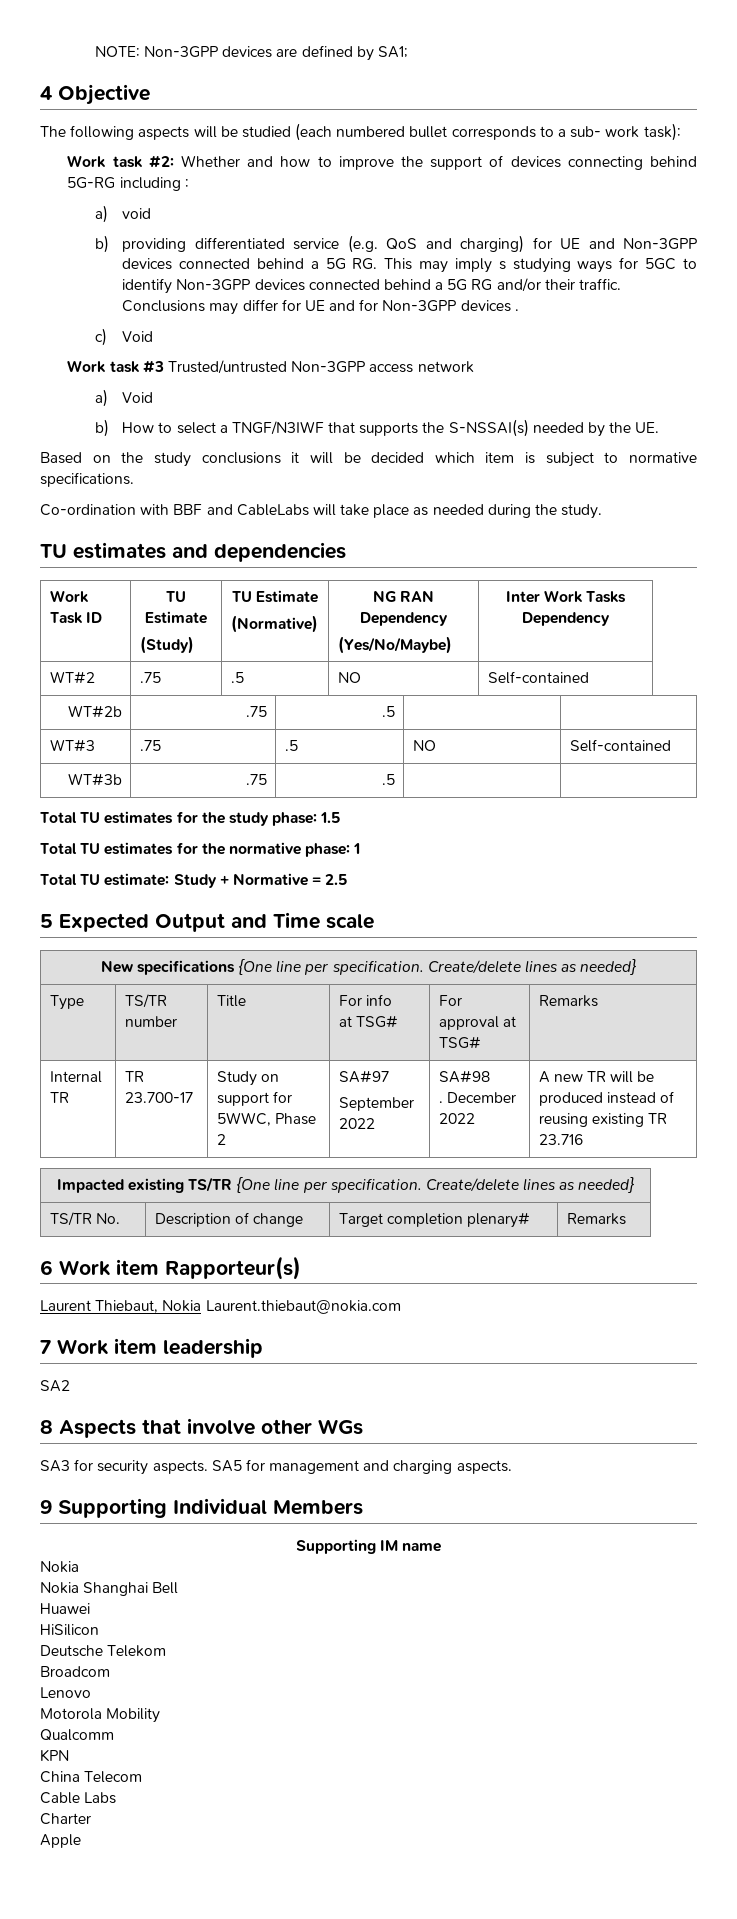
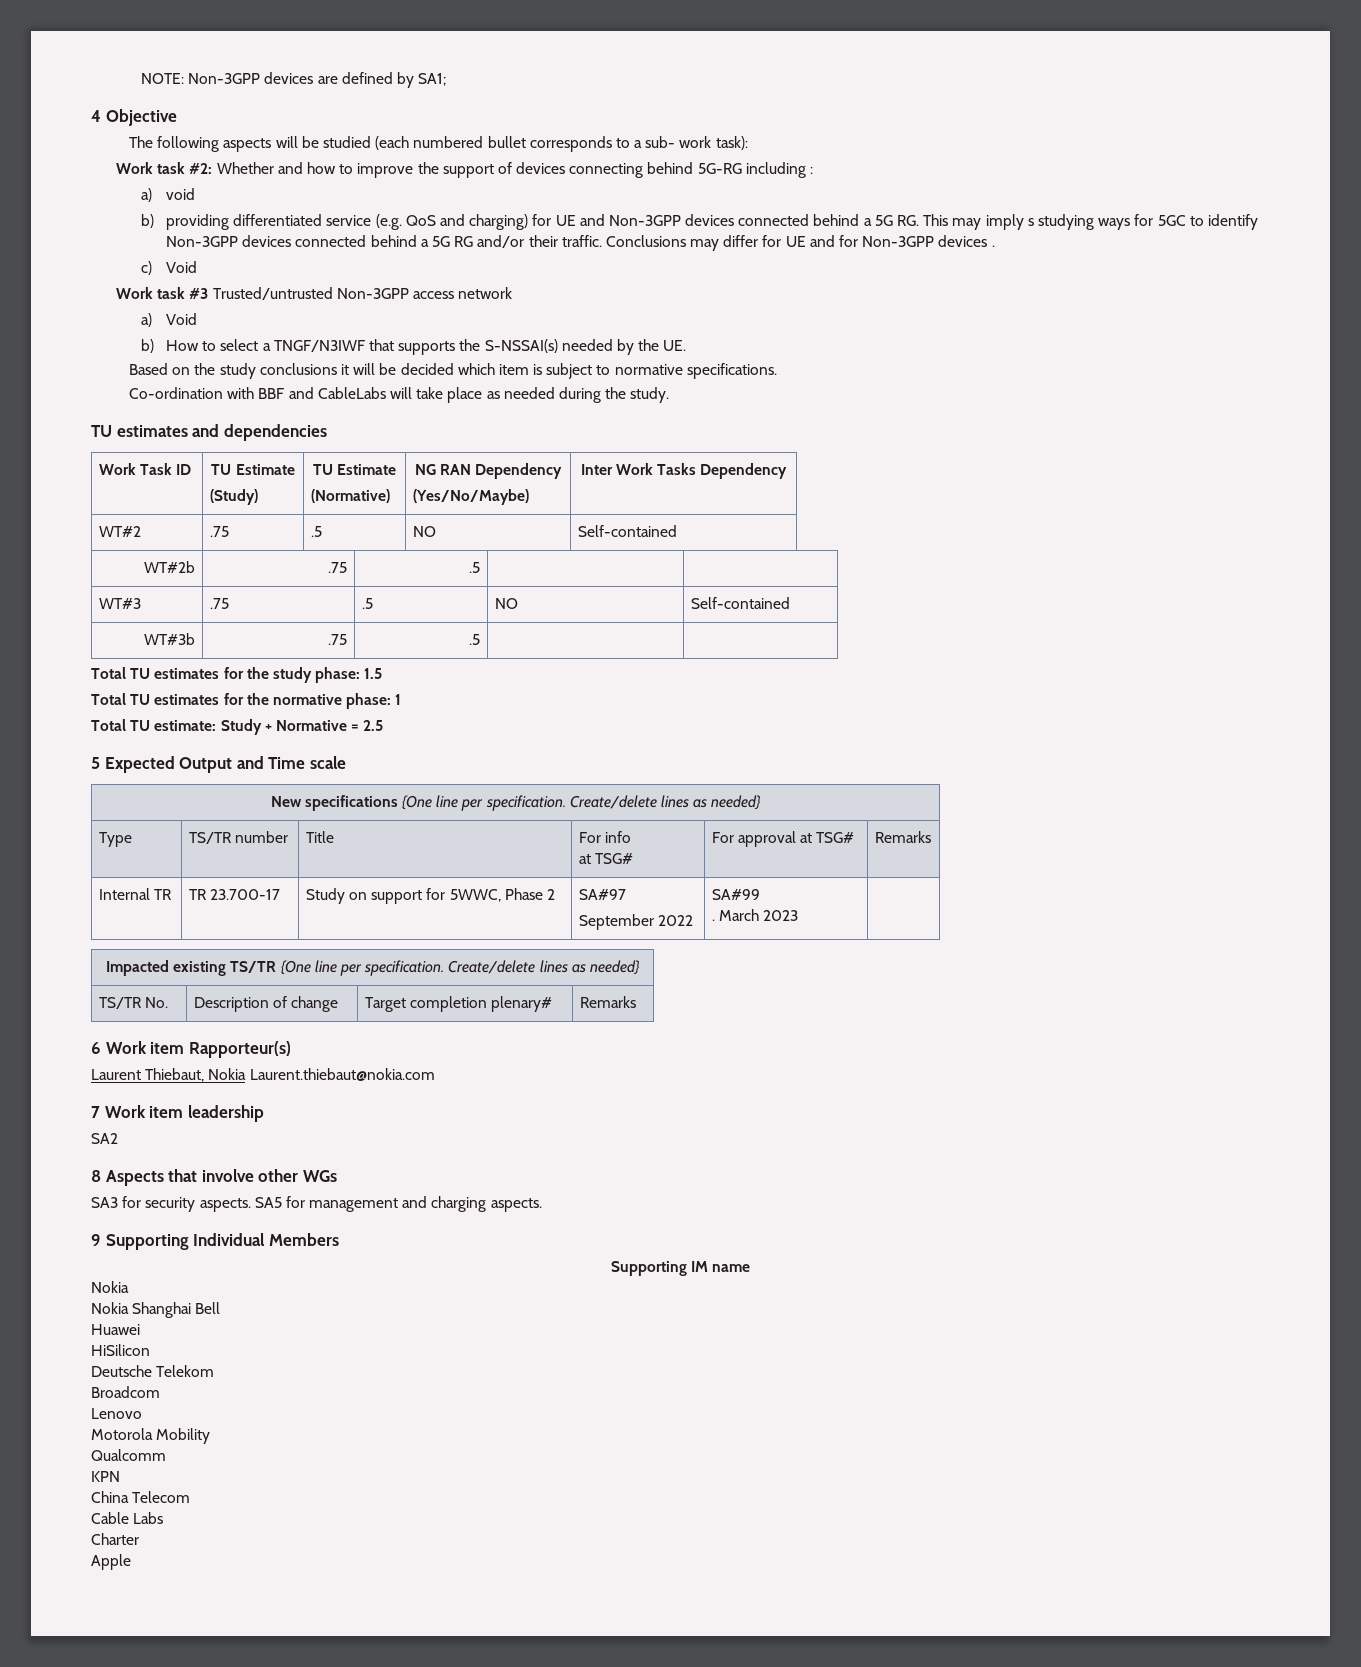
[438,1070,490,1083] [438,1092,516,1103] [438,1113,475,1124] [538,1071,655,1083] [538,1091,674,1106] [538,1113,667,1127] [538,1134,583,1145] SA#98 // . December 2022 | A new TR will be produced instead of reusing existing TR 23.716 -> [711,889,760,900] [711,909,799,921] SA#99 // . March 2023 |

